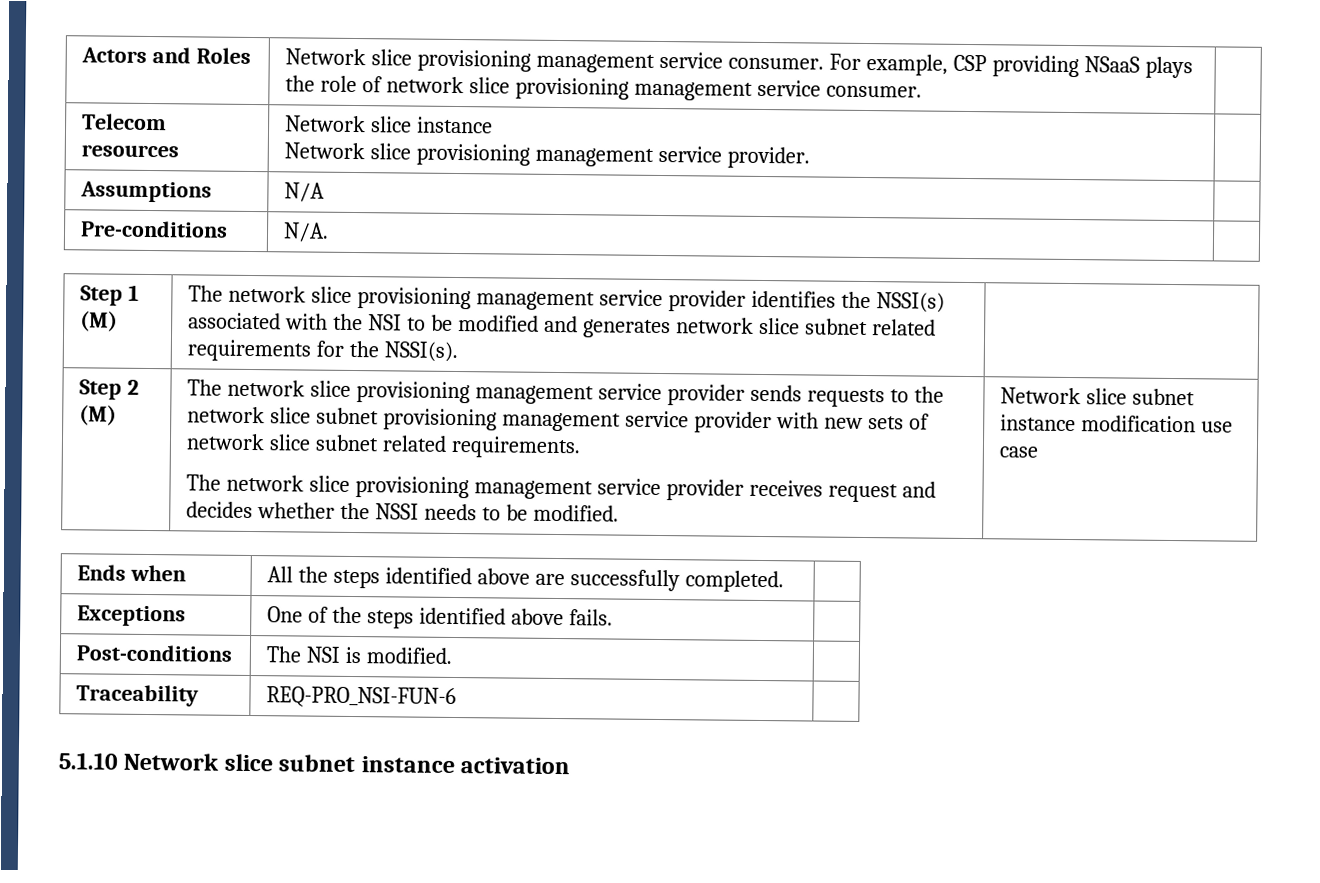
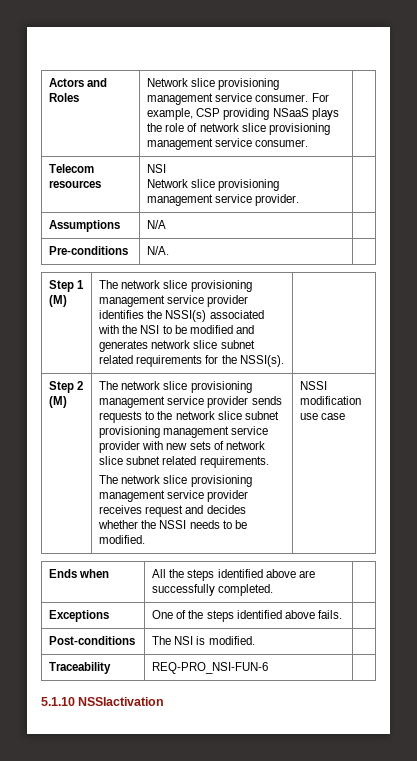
[285,115,494,134] Network slice instance -> [147,164,167,173] NSI
[1000,387,1196,406] [1000,414,1077,432] Network slice subnet instance -> [300,381,328,390] NSSI
[123,752,571,775] Network slice subnet instance activation -> [78,697,165,706] NSSIactivation

